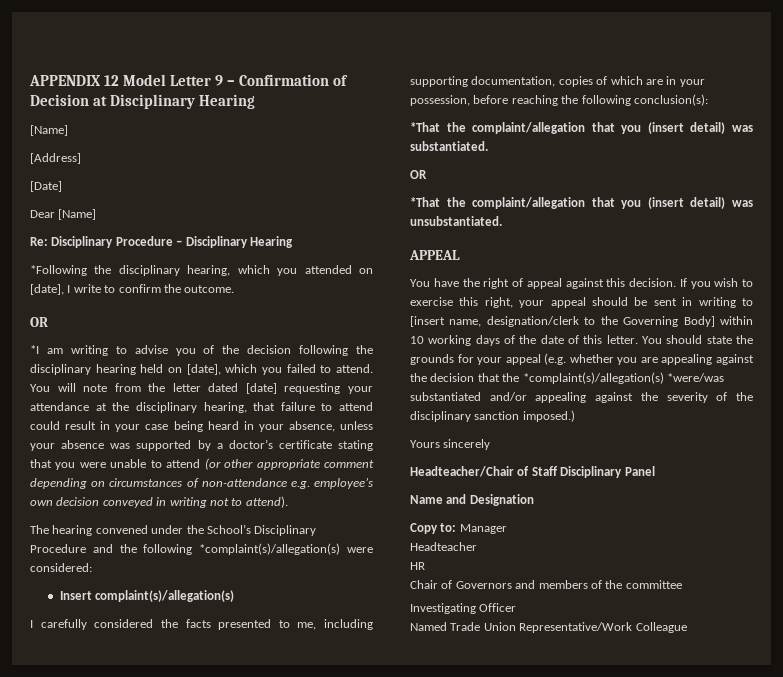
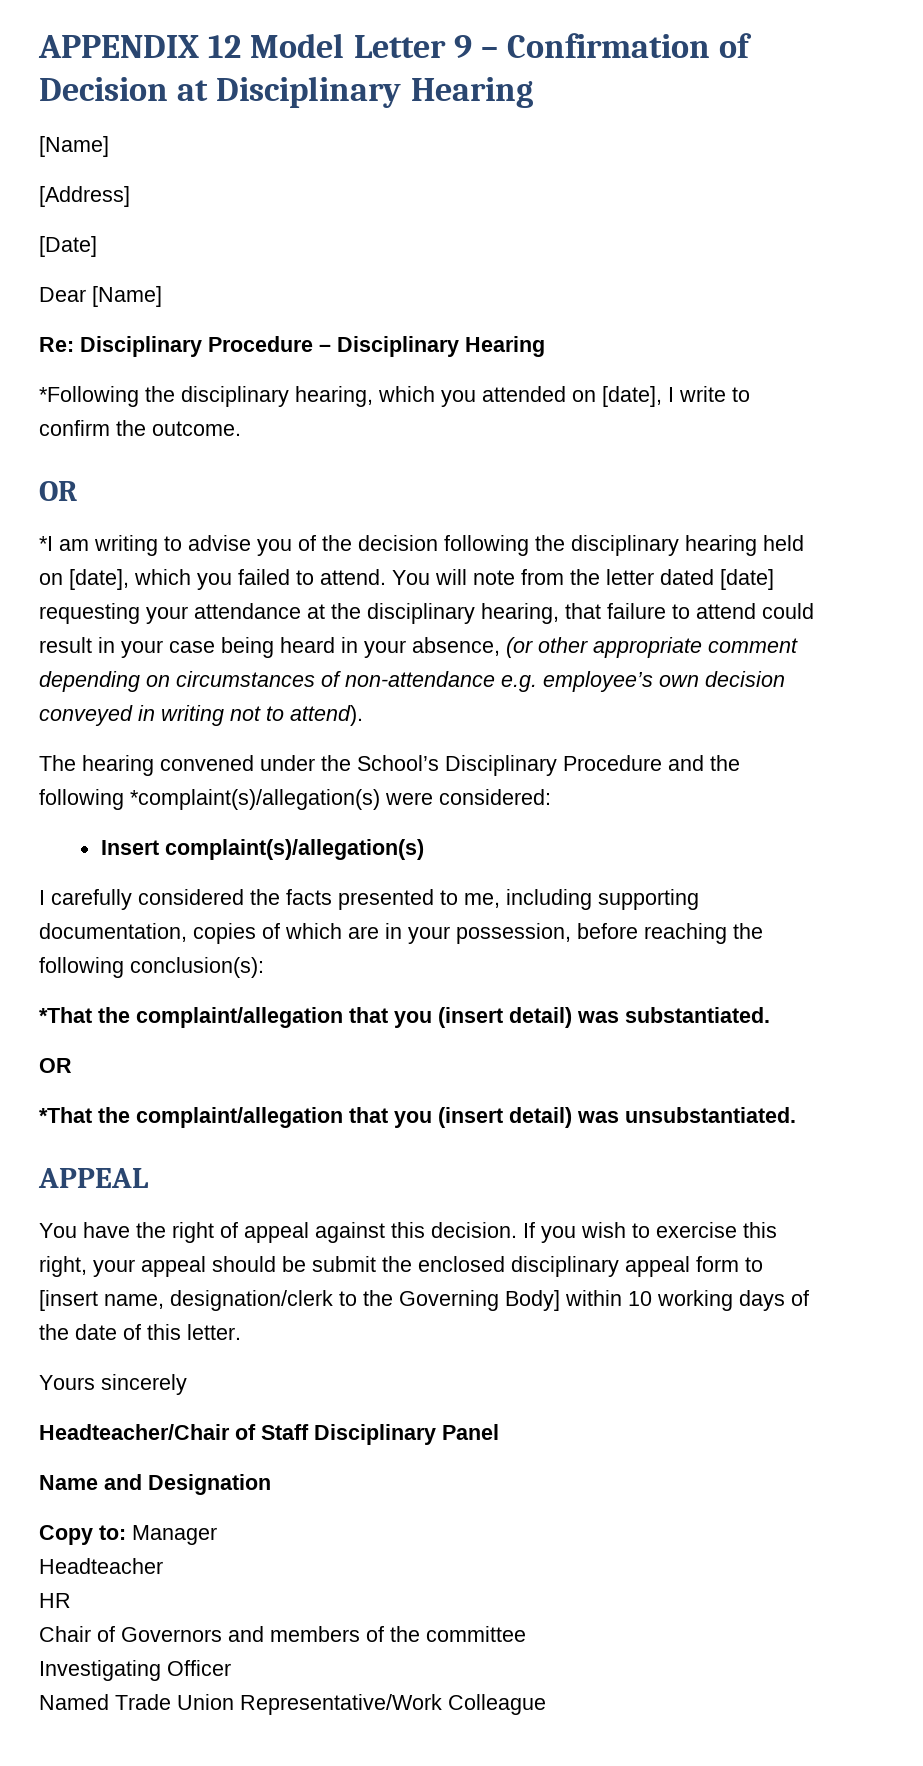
[340,421,373,430] [30,439,373,451] [30,459,201,470] unless your absence was supported by a doctor’s certificate stating that you were unable to attend -> (500, 646) none
[653,297,736,308] sent in writing -> [312,1256,739,1277] submit the enclosed disciplinary appeal form
[642,335,753,344] [410,353,754,365] [410,372,724,384] [410,392,753,403] [410,410,575,422] You should state the grounds for your appeal (e.g. whether you are appealing against the decision that the *complaint(s)/allegation(s) *were/was substantiated and/or appealing against the severity of the disciplinary sanction imposed.) -> (241, 1332) none

